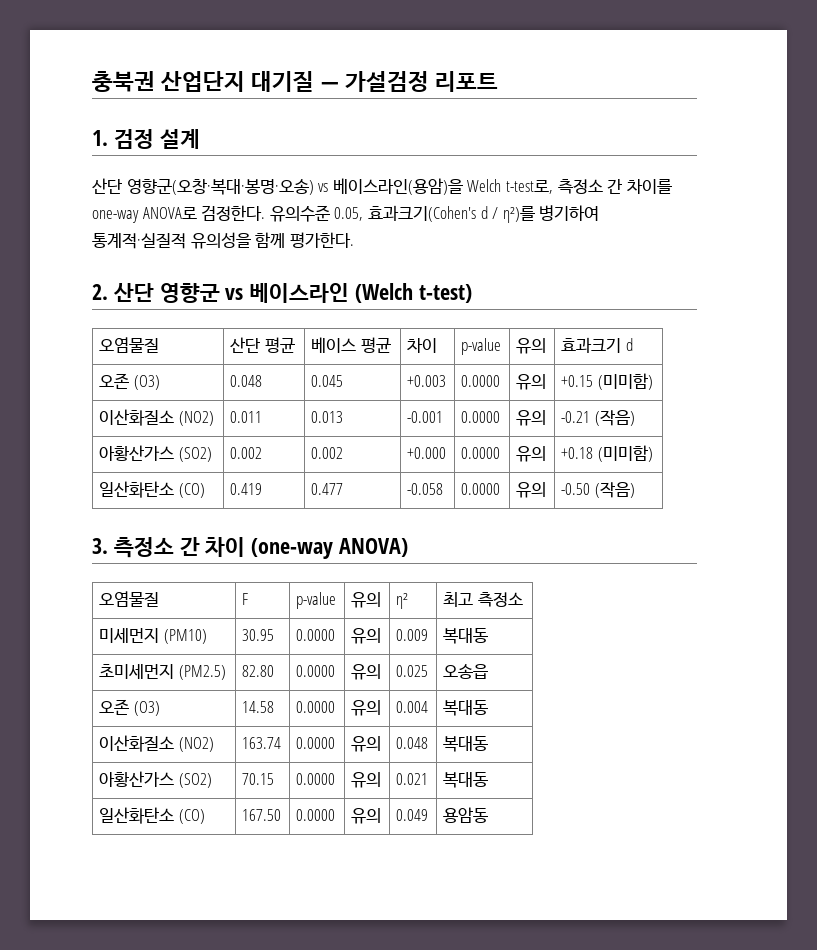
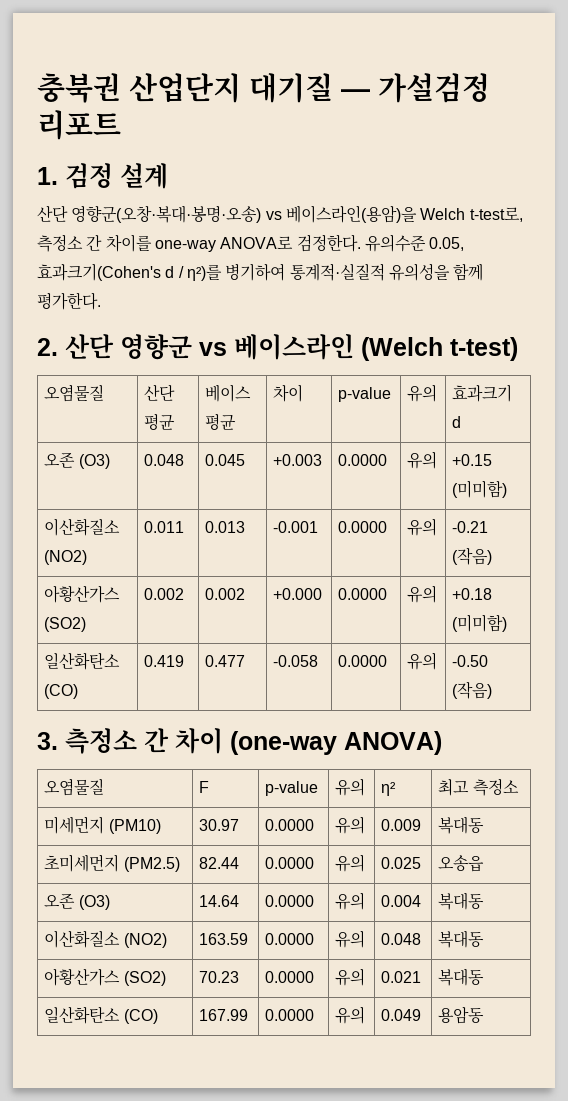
[242,629,275,641] 30.95 -> [199,819,240,831] 30.97
[242,665,275,677] 82.80 -> [199,857,240,869] 82.44
[242,701,275,713] 14.58 -> [199,895,240,907] 14.64
[242,737,282,749] 163.74 -> [199,933,249,945] 163.59
[242,773,275,785] 70.15 -> [199,971,240,983] 70.23
[242,809,282,821] 167.50 -> [199,1009,249,1021] 167.99

